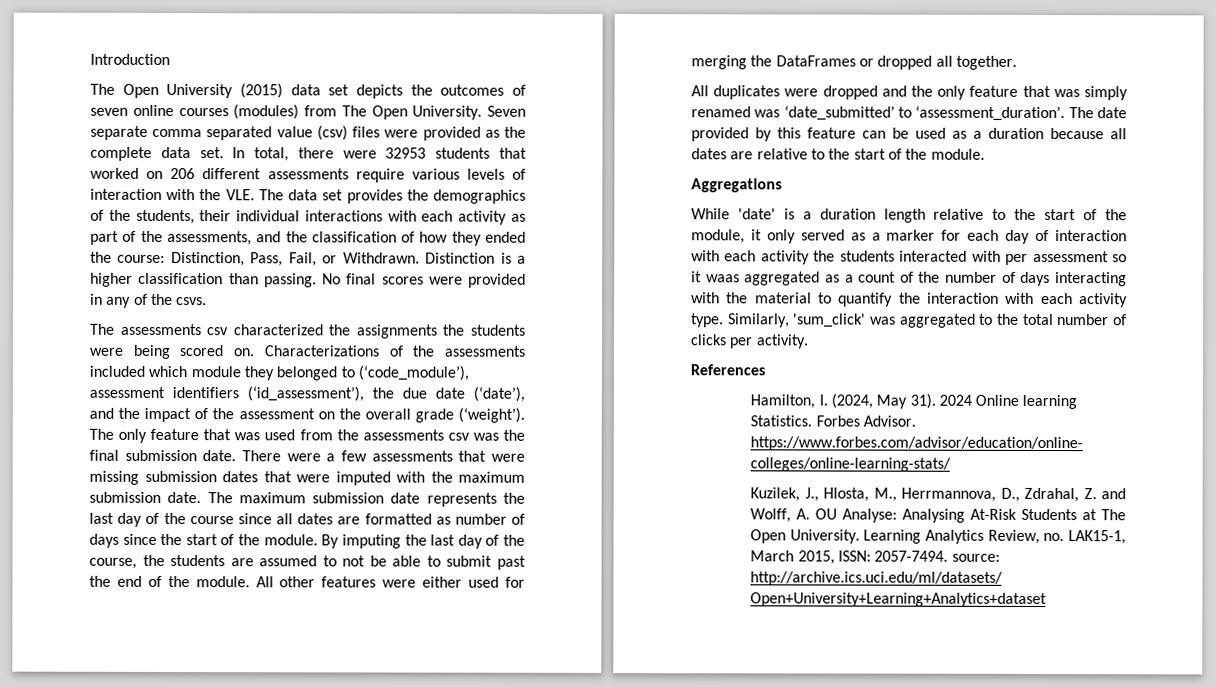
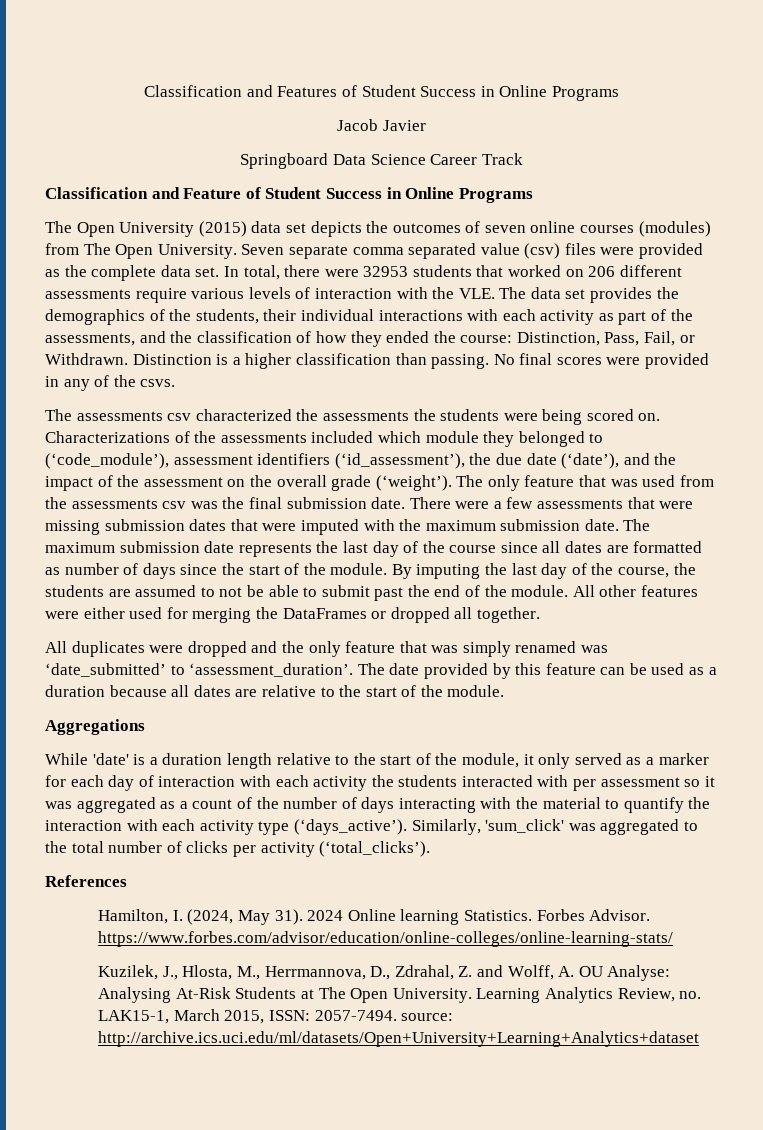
[90,53,170,66] Introduction -> [144,85,619,101] [337,119,426,131] [240,153,523,169] [45,187,533,203] Classification and Features of Student Success in Online Programs // Jacob Javier // Springboard Data Science Career Track // Classification and Feature of Student Success in Online Programs
[356,324,438,339] assignments -> [322,411,409,421] assessments
[705,274,740,283] waas -> [45,801,72,809] was
[691,313,724,328] type. -> [258,819,407,835] type (‘days_active’).
[755,334,809,349] activity. -> [260,841,431,857] activity (‘total_clicks’).

